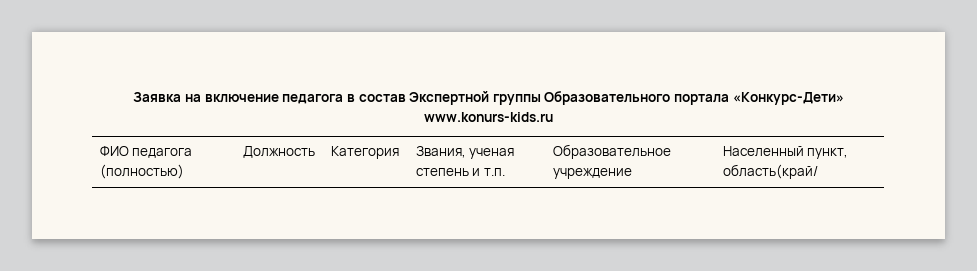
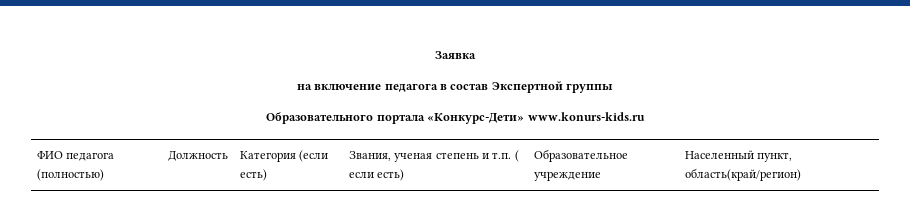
(182, 97) none -> (476, 55) //
(541, 99) none -> (614, 88) //
(399, 152) none -> [299,150,329,162] [239,169,267,181] (если есть)
(506, 172) none -> [514,150,519,162] [348,169,405,181] ( если есть)
[722,164,818,179] область(край/ -> [684,168,801,181] область(край/регион)

